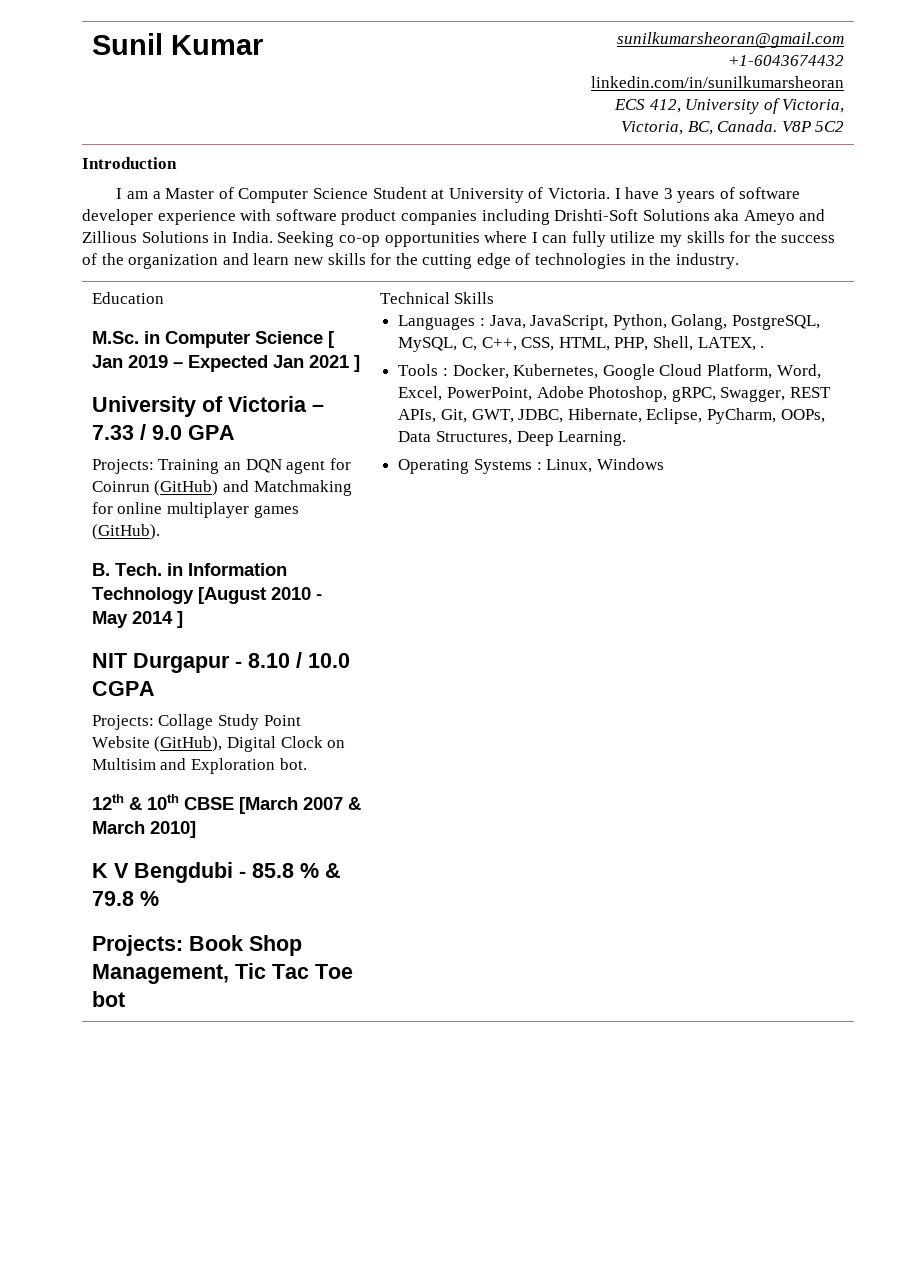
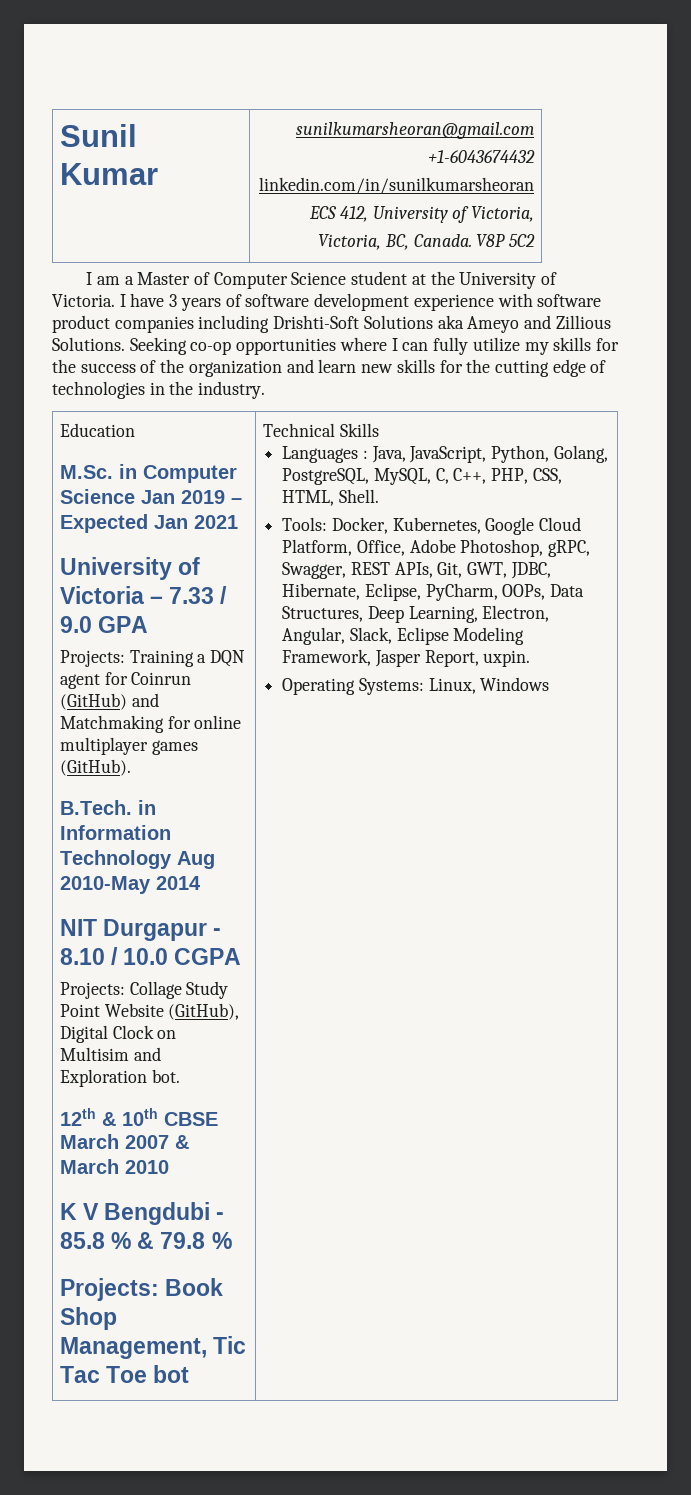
[82,157,177,169] // Introduction -> (536, 240) none
[372,187,445,199] Student at -> [351,271,455,285] student at the
[82,209,153,225] developer -> [314,293,410,311] development
[141,231,273,243] Solutions in India. -> [52,337,125,351] Solutions.
[327,331,334,348] [ -> (135, 496) none
[353,355,360,372] ] -> (238, 522) none
[223,462,241,470] an -> [197,654,207,663] a
[91,563,162,576] B. Tech. -> [59,800,132,815] B.Tech.
[197,587,322,604] [91,611,128,628] [August 2010 - May -> [176,851,215,869] [59,876,151,894] Aug 2010-May
[176,611,183,628] ] -> (201, 883) none
[238,797,298,814] [March -> [59,1134,119,1149] March
[149,821,196,838] 2010] -> [124,1160,169,1174] 2010
(517, 344) none -> [491,468,529,484] PHP,
[614,336,765,351] [398,364,449,376] PHP, Shell, LATEX, . // Tools : -> [338,489,379,503] [282,517,328,531] Shell. // Tools:
[776,364,821,379] [398,386,533,401] Word, Excel, PowerPoint, -> [356,540,405,556] Office,
[558,431,627,446] Learning. -> [408,605,550,623] [282,627,525,645] [282,649,531,667] Learning, Electron, Angular, Slack, Eclipse Modeling Framework, Jasper Report, uxpin.
[474,459,542,474] Systems : -> [358,678,424,695] Systems:

